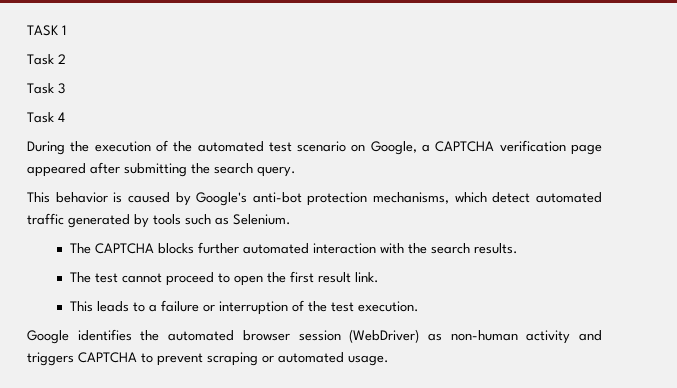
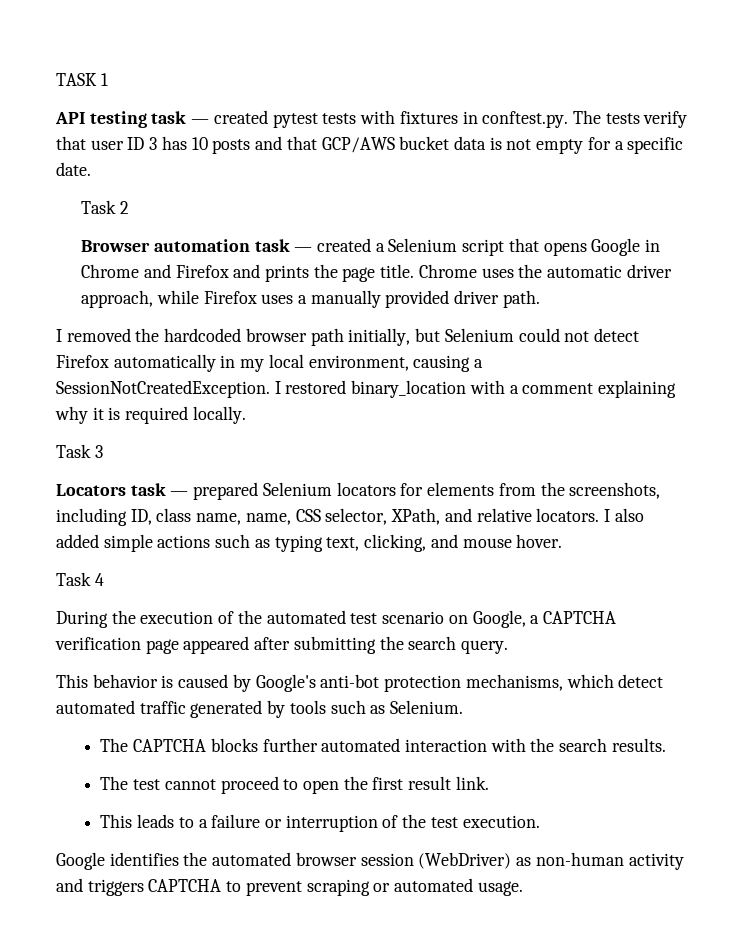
[27,54,66,65] [27,83,65,94] Task 2 // Task 3 -> [55,110,688,128] [56,136,684,154] [56,162,91,176] [81,200,129,214] [81,238,661,256] [81,264,672,282] [81,290,540,308] [56,328,639,346] [56,354,484,372] [56,380,677,398] [55,406,246,424] [56,444,103,458] [56,482,661,500] [56,508,644,526] [56,534,563,552] API testing task — created pytest tests with fixtures in conftest.py. The tests verify that user ID 3 has 10 posts and that GCP/AWS bucket data is not empty for a specific date. // Task 2 // Browser automation task — created a Selenium script that opens Google in Chrome and Firefox and prints the page title. Chrome uses the automatic driver approach, while Firefox uses a manually provided driver path. // I removed the hardcoded browser path initially, but Selenium could not detect Firefox automatically in my local environment, causing a SessionNotCreatedException. I restored binary_location with a comment explaining why it is required locally. // Task 3 // Locators task — prepared Selenium locators for elements from the screenshots, including ID, class name, name, CSS selector, XPath, and relative locators. I also added simple actions such as typing text, clicking, and mouse hover.

